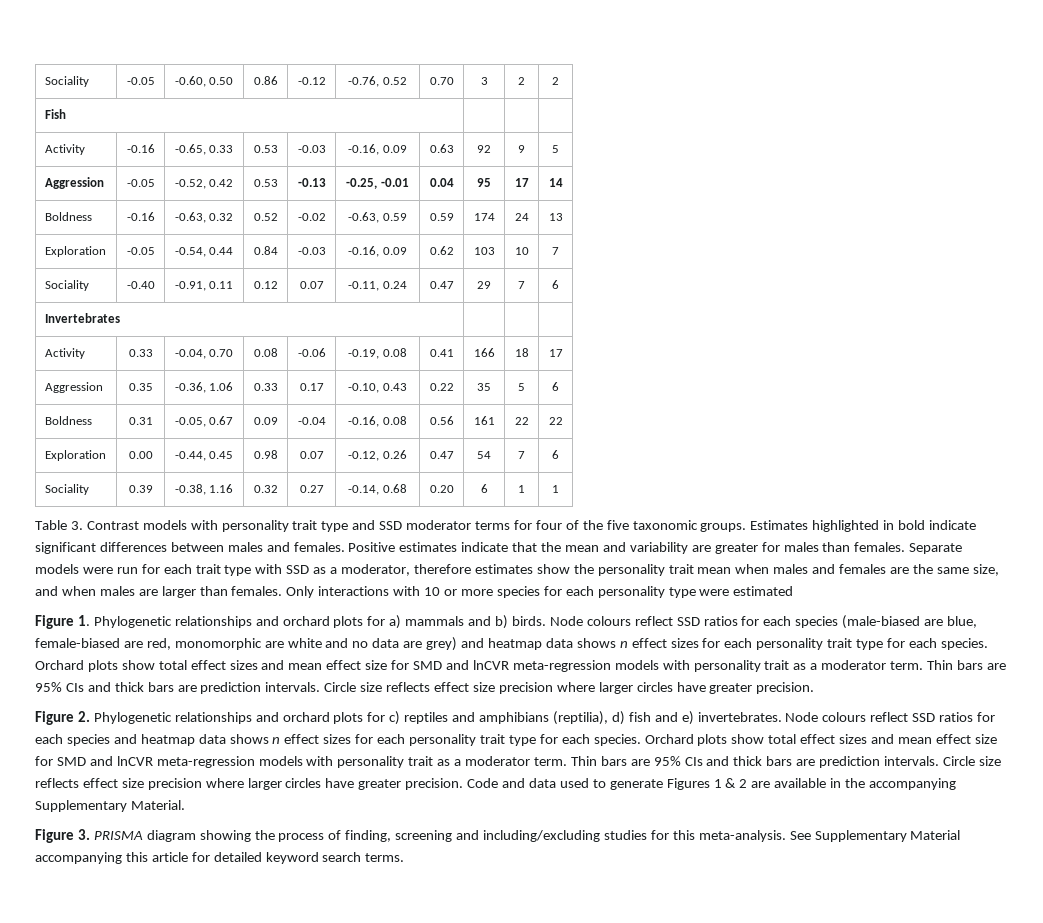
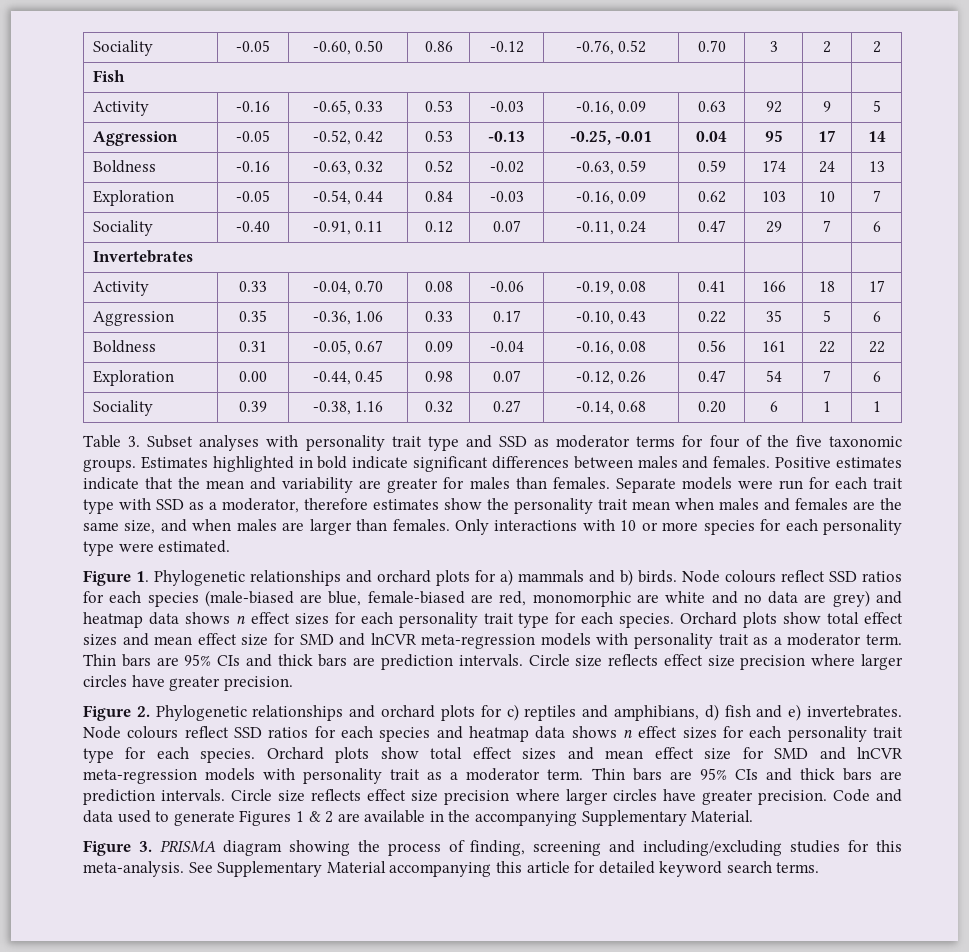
[86,520,187,530] Contrast models -> [147,435,260,451] Subset analyses
(403, 525) none -> [534,439,550,447] as
[733,586,794,596] estimated -> [158,540,231,553] estimated.
[479,711,608,725] amphibians (reptilia), -> [613,705,699,721] amphibians,

